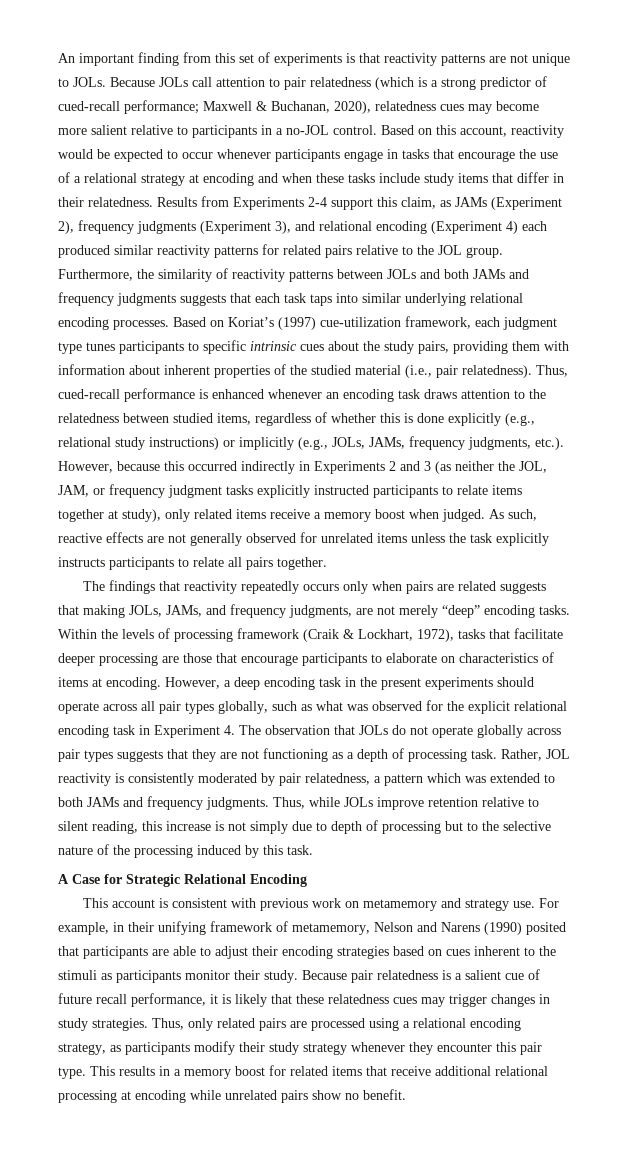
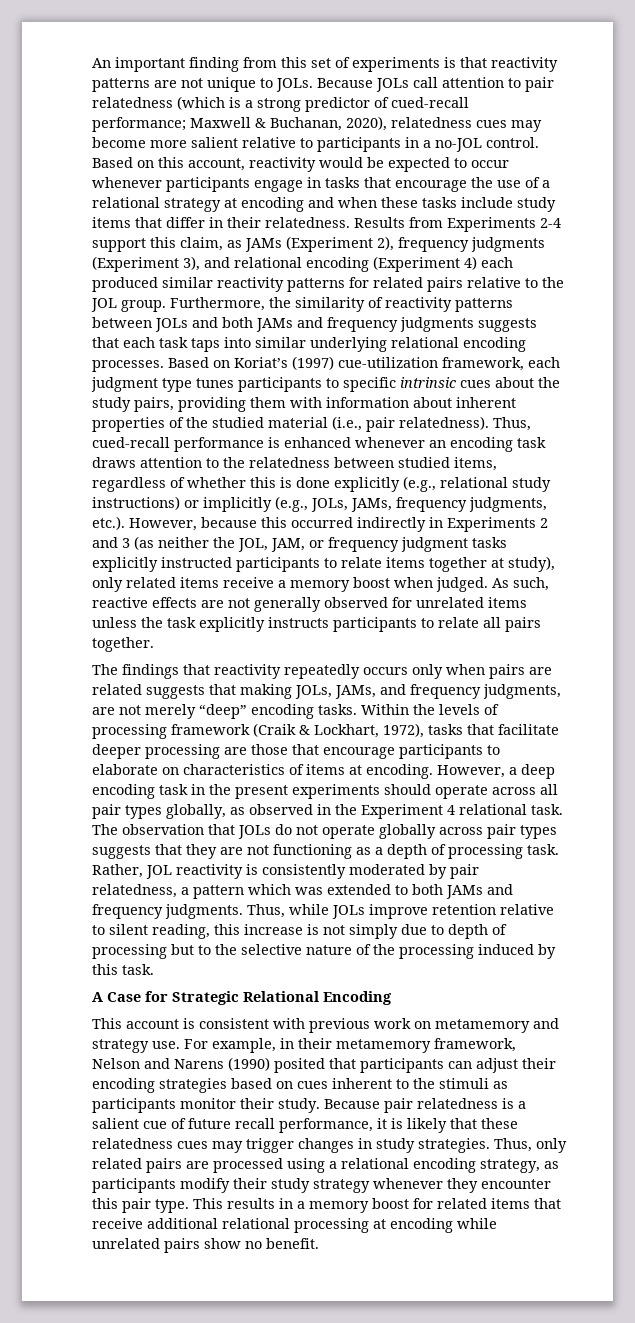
[272,700,567,714] [58,725,235,738] such as what was observed for the explicit relational encoding task in Experiment 4. -> [230,804,563,819] as observed in the Experiment 4 relational task.
[158,921,370,935] unifying framework of metamemory, -> [336,1038,516,1053] metamemory framework,
[152,946,211,956] are able to -> [448,1061,472,1069] can

